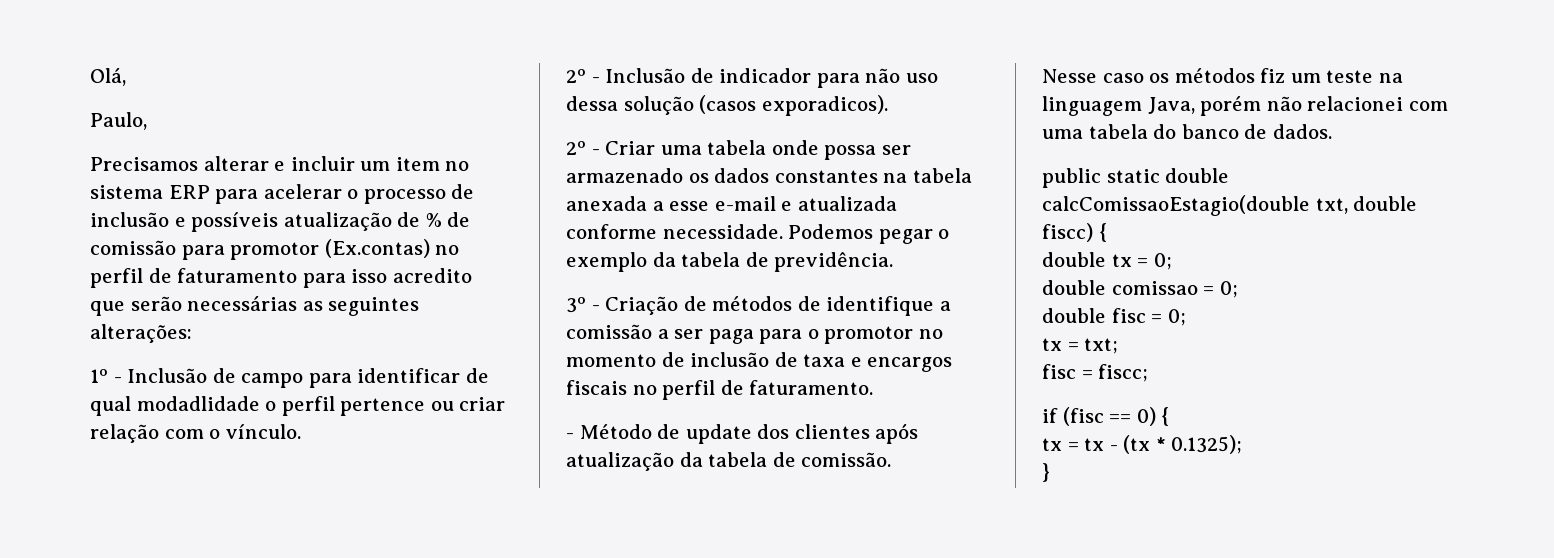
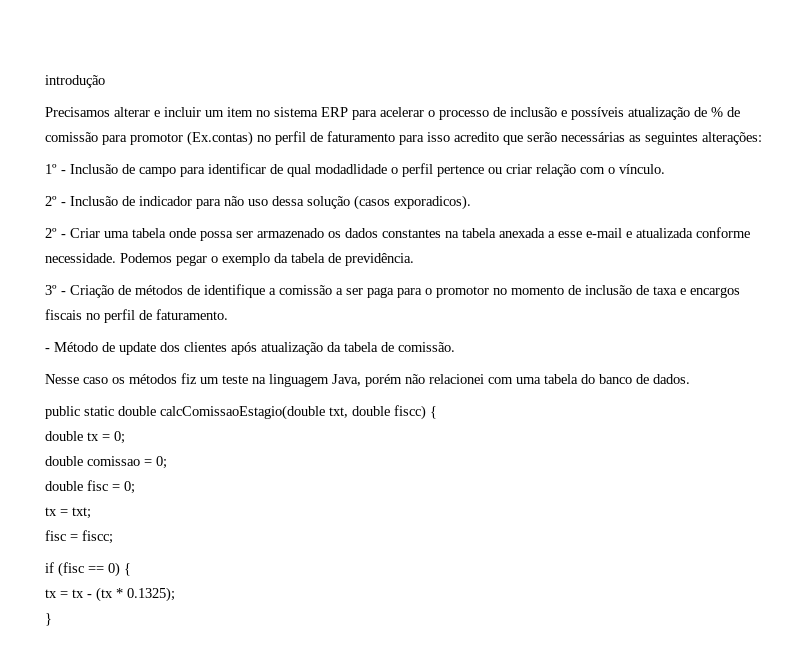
[90,68,126,86] [90,112,147,130] Olá, // Paulo, -> [45,75,105,88] introdução

